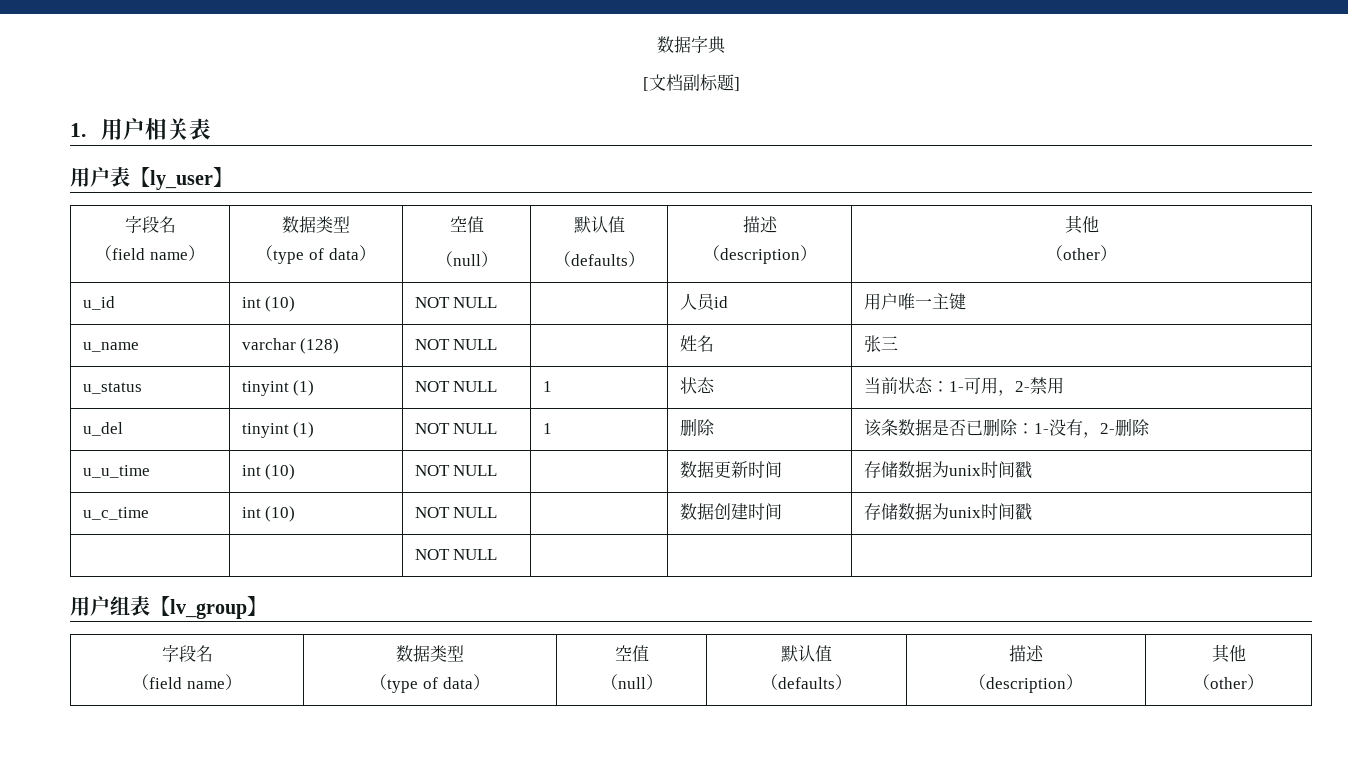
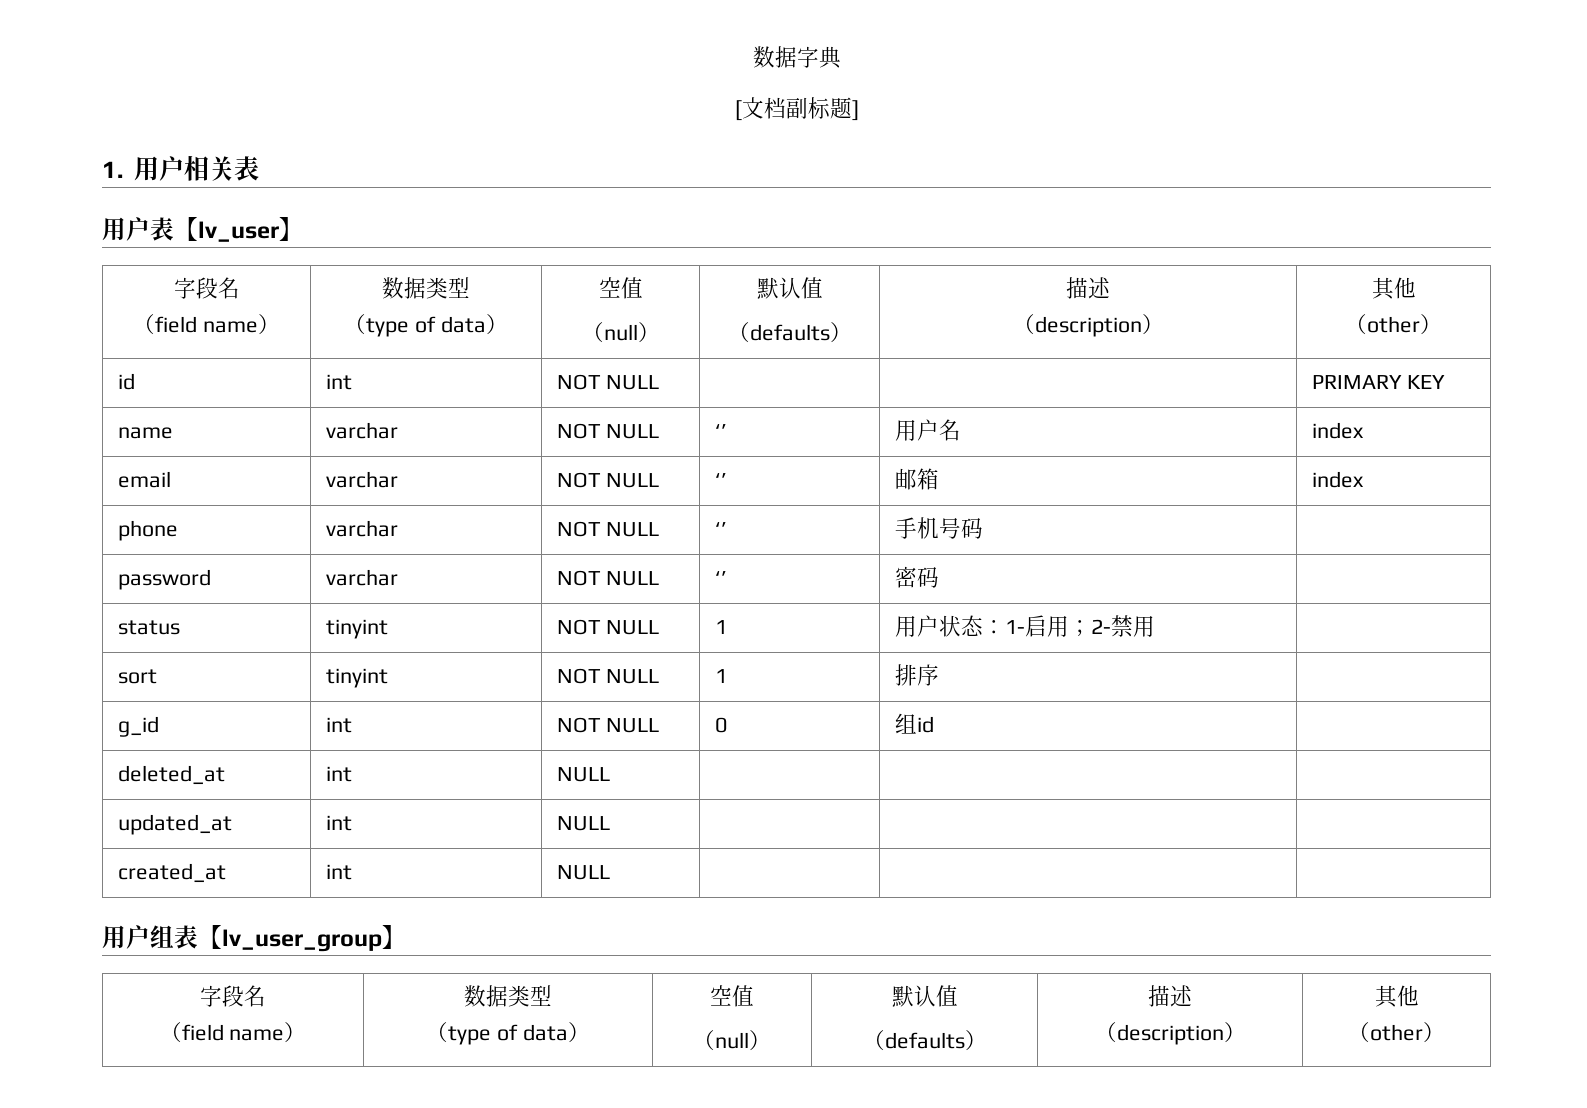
[150,170,213,190] ly_user -> [198,221,279,242] lv_user
[82,296,115,310] [241,296,296,312] [414,297,498,308] [679,293,728,311] [863,293,966,310] [82,342,139,352] [241,338,340,354] [414,339,498,350] [679,335,697,352] u_id | int (10) | NOT NULL | | 人员id | 用户唯一主键 // u_name | varchar (128) | NOT NULL | | 姓 -> [117,373,135,390] [325,374,352,390] [556,374,660,390] [1311,375,1446,389] [117,427,173,439] [325,422,398,439] [556,423,660,439] [714,424,727,438] [894,419,939,441] id | int | NOT NULL | | | PRIMARY KEY // name | varchar | NOT NULL | ‘’ | 用户
[863,335,898,352] [82,382,142,394] [241,380,315,396] [414,381,498,392] [542,381,552,392] [679,377,715,394] [863,377,898,394] 张三 // u_status | tinyint (1) | NOT NULL | 1 | 状态 | 当前 -> [1311,422,1364,439] [117,471,171,488] [325,471,398,488] [556,472,660,488] [714,473,727,487] [894,468,939,490] [1311,471,1364,488] [117,520,178,541] [325,520,398,537] [556,521,660,537] [714,522,727,536] [894,517,983,539] [117,569,211,590] [325,569,398,586] [556,570,660,586] [714,571,727,585] [894,566,939,588] [117,620,180,635] [325,619,388,639] [556,619,660,635] [714,620,727,634] [894,615,939,637] index // email | varchar | NOT NULL | ‘’ | 邮箱 | index // phone | varchar | NOT NULL | ‘’ | 手机号码 | // password | varchar | NOT NULL | ‘’ | 密码 | // status | tinyint | NOT NULL | 1 | 用户
[963,377,1015,396] 可用， -> [1024,615,1091,637] 启用；
[82,422,123,436] [241,422,315,438] [414,423,498,434] [542,423,552,434] [679,418,715,436] [863,418,1150,438] [82,465,150,478] [241,464,296,480] [414,465,498,476] [679,461,782,478] [863,461,1032,479] [82,507,149,520] [241,506,296,522] [414,507,498,518] [679,503,782,520] [863,503,1032,521] [414,549,450,560] // u_del | tinyint (1) | NOT NULL | 1 | 删除 | 该条数据是否已删除：1-没有，2-删除 // u_u_time | int (10) | NOT NULL | | 数据更新时间 | 存储数据为unix时间戳 // u_c_time | int (10) | NOT NULL | | 数据创建时间 | 存储数据为unix时间戳 // | | NOT -> [117,669,157,684] [325,668,388,688] [556,668,660,684] [714,669,727,683] [894,664,939,686] [117,716,159,737] [325,717,352,733] [556,717,660,733] [714,717,727,733] [894,713,934,734] [117,765,225,785] [325,766,352,782] [556,767,610,782] [117,814,232,835] [325,815,352,831] [556,816,610,831] [117,863,226,883] [325,864,352,880] | // sort | tinyint | NOT NULL | 1 | 排序 | // g_id | int | NOT NULL | 0 | 组id | // deleted_at | int | NULL | | | // updated_at | int | NULL | | | // created_at | int |
[170,599,247,619] lv_group -> [222,929,382,952] lv_user_group

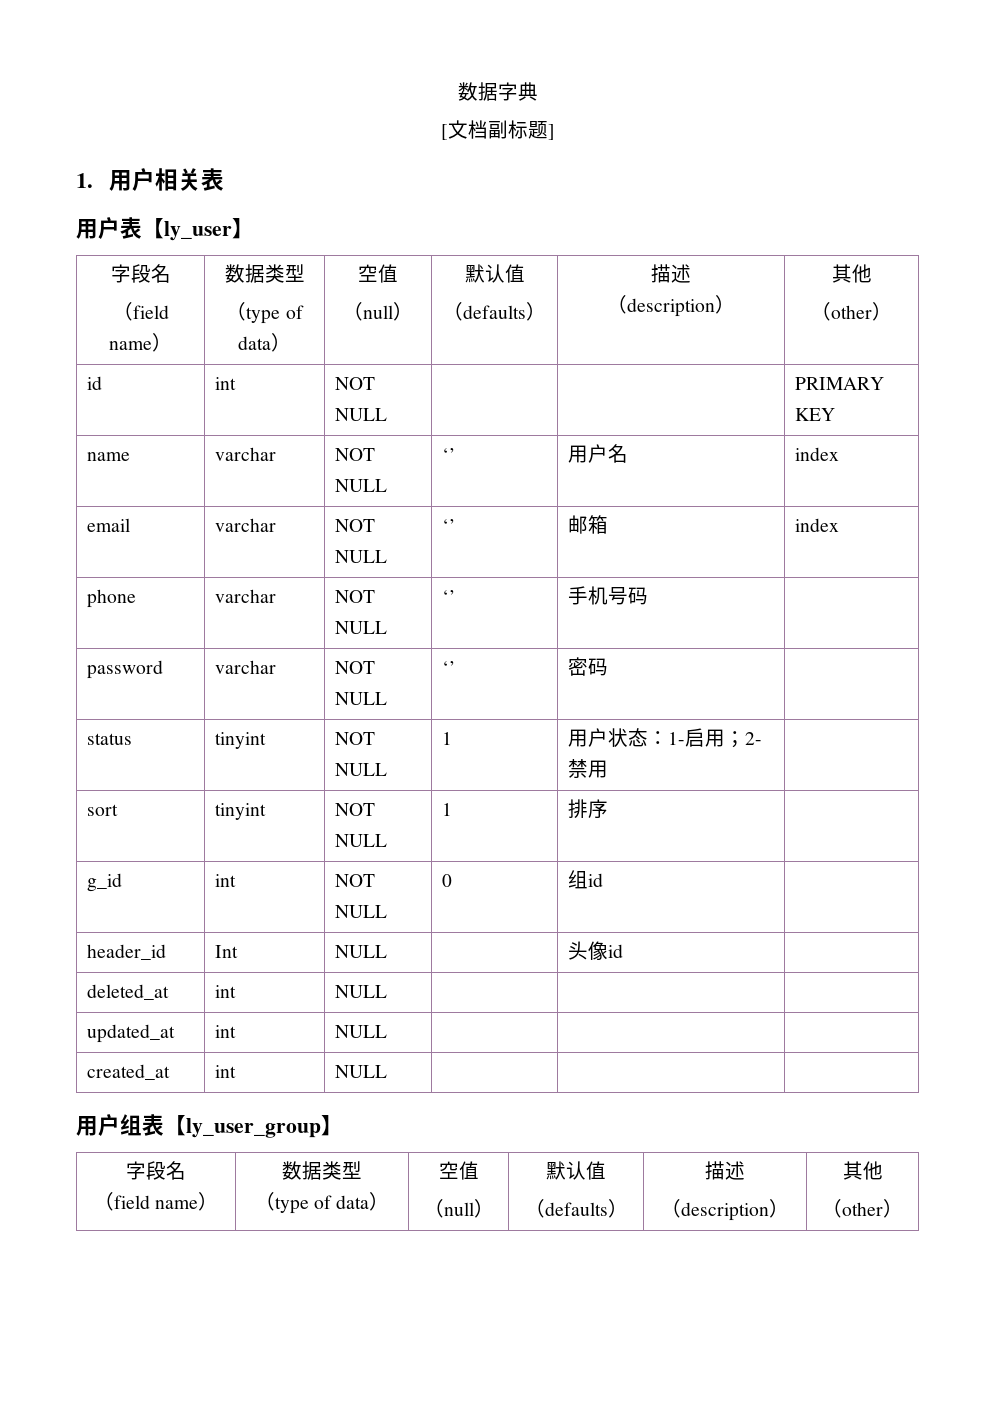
[198,221,279,242] lv_user -> [164,221,232,241] ly_user
(934, 724) none -> [87,944,167,960] [215,945,239,958] [335,945,388,958] [568,941,624,960] // header_id | Int | NULL | | 头像id |
[222,929,382,952] lv_user_group -> [186,1118,321,1138] ly_user_group

